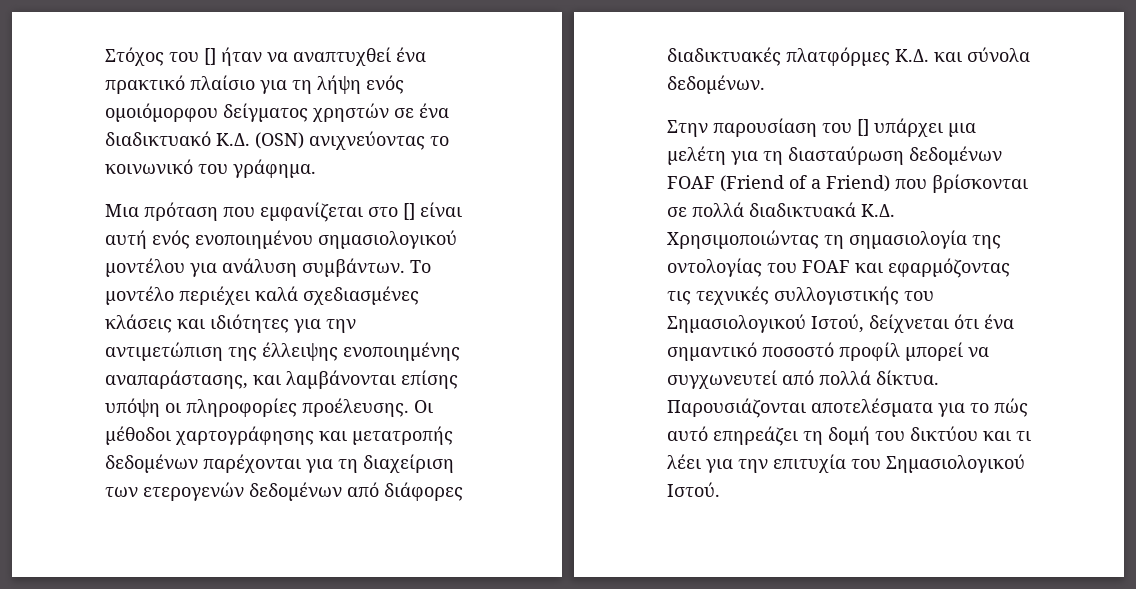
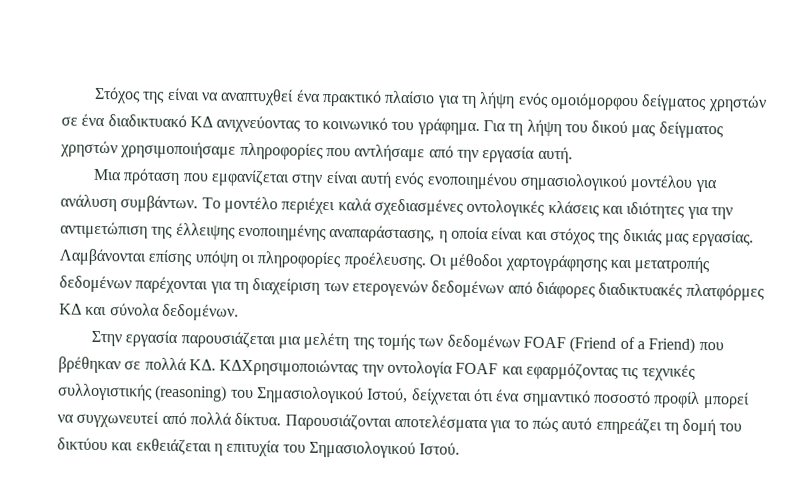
[169,47,262,66] του [] ήταν -> [142,87,200,104] της είναι
[216,132,304,149] Κ.Δ. (OSN) -> [189,116,213,128] ΚΔ
(316, 168) none -> [482,119,724,139] [60,140,573,164] Για τη λήψη του δικού μας δείγματος χρηστών χρησιμοποιήσαμε πληροφορίες που αντλήσαμε από την εργασία αυτή.
[368,203,415,220] στο [] -> [291,173,324,187] στην
(419, 295) none -> [466,199,546,217] οντολογικές
[253,370,396,389] και λαμβάνονται -> [438,226,755,247] [59,248,146,266] η οποία είναι και στόχος της δικιάς μας εργασίας. Λαμβάνονται
[895,49,929,62] Κ.Δ. -> [59,303,82,315] ΚΔ
[713,118,976,137] [667,146,904,165] παρουσίαση του [] υπάρχει μια μελέτη για τη διασταύρωση -> [125,330,444,351] εργασία παρουσιάζεται μια μελέτη της τομής των
[932,174,1028,193] βρίσκονται -> [58,356,121,374] βρέθηκαν
[749,202,895,217] [667,230,1001,249] [667,258,797,277] διαδικτυακά Κ.Δ. Χρησιμοποιώντας τη σημασιολογία της οντολογίας του -> [188,358,453,378] ΚΔ. ΚΔΧρησιμοποιώντας την οντολογία
(899, 295) none -> [154,384,228,402] (reasoning)
[1016,431,1031,441] [667,454,768,473] τι λέει για την -> [135,438,223,456] εκθειάζεται η

